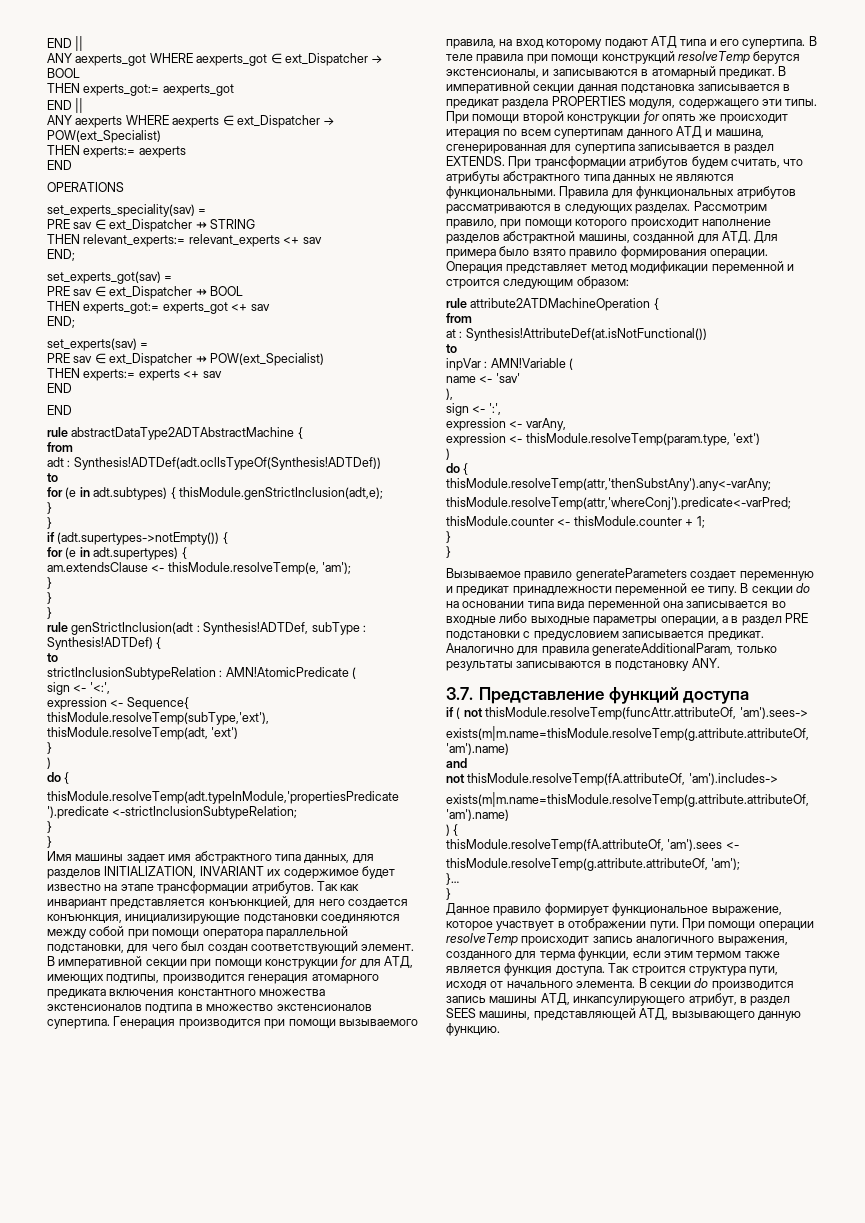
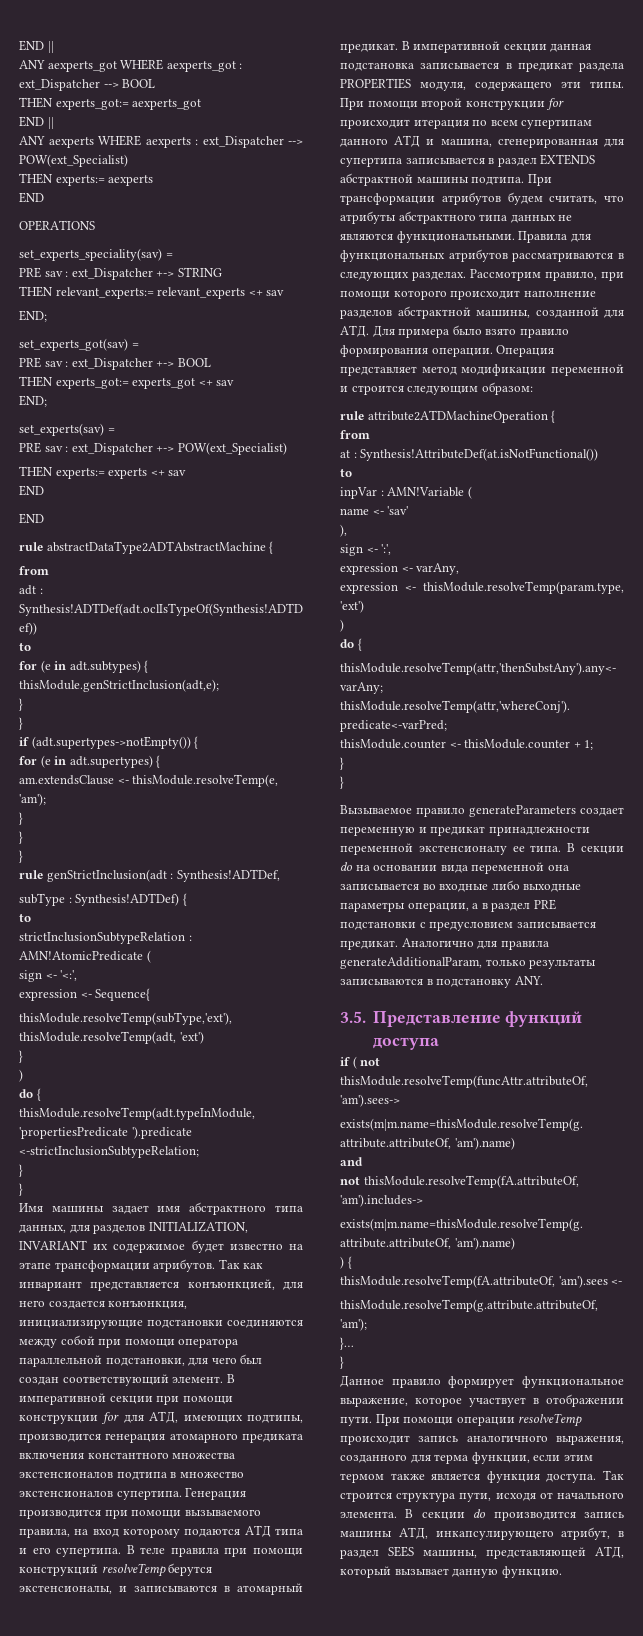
[270,53,384,66] ∈ ext_Dispatcher → -> [239,63,243,69] [19,79,119,91] : ext_Dispatcher -->
[222,115,336,128] ∈ ext_Dispatcher → -> [195,136,303,148] : ext_Dispatcher -->
[94,219,207,232] ∈ ext_Dispatcher ⇸ -> [65,268,175,280] : ext_Dispatcher +->
[94,286,207,299] ∈ ext_Dispatcher ⇸ -> [65,358,175,370] : ext_Dispatcher +->
[94,353,207,366] ∈ ext_Dispatcher ⇸ -> [65,443,175,455] : ext_Dispatcher +->
(309, 628) none -> (280, 875) //
[604,39,648,48] подают -> [184,1528,241,1537] подаются
[661,114,717,121] опять же -> (565, 104) none
[446,156,505,166] EXTENDS. -> [540,154,596,165] [340,173,525,186] EXTENDS абстрактной машины подтипа.
[690,586,737,596] ее типу. -> [418,845,562,855] экстенсионалу ее типа.
[527,601,554,608] типа -> (438, 868) none
[446,687,473,700] 3.7. -> [340,1011,366,1023] 3.5.
[671,1011,755,1020] вызывающего -> [340,1566,449,1578] который вызывает

